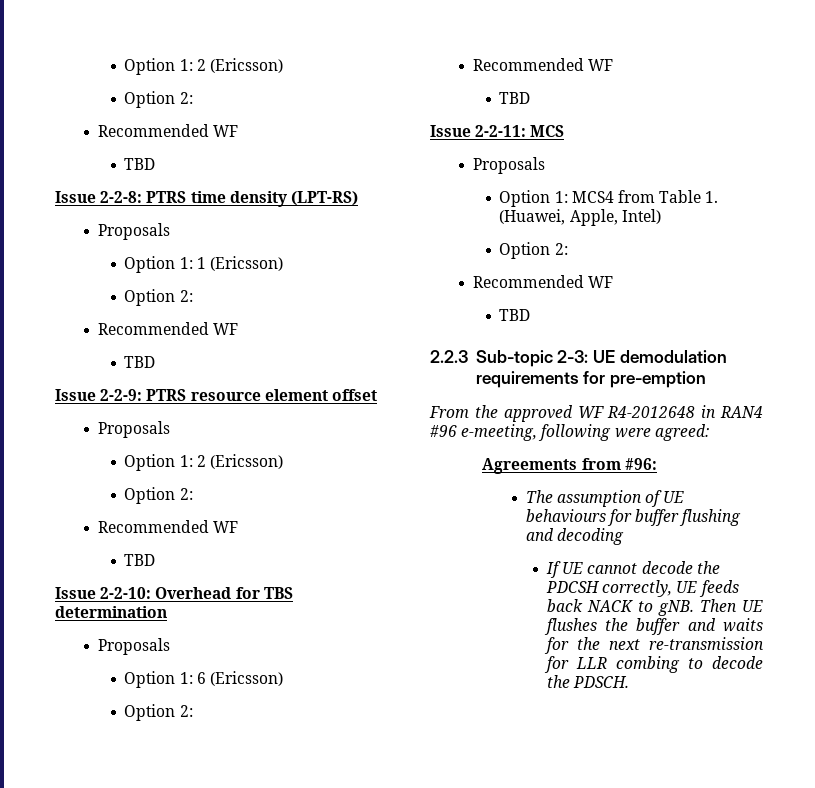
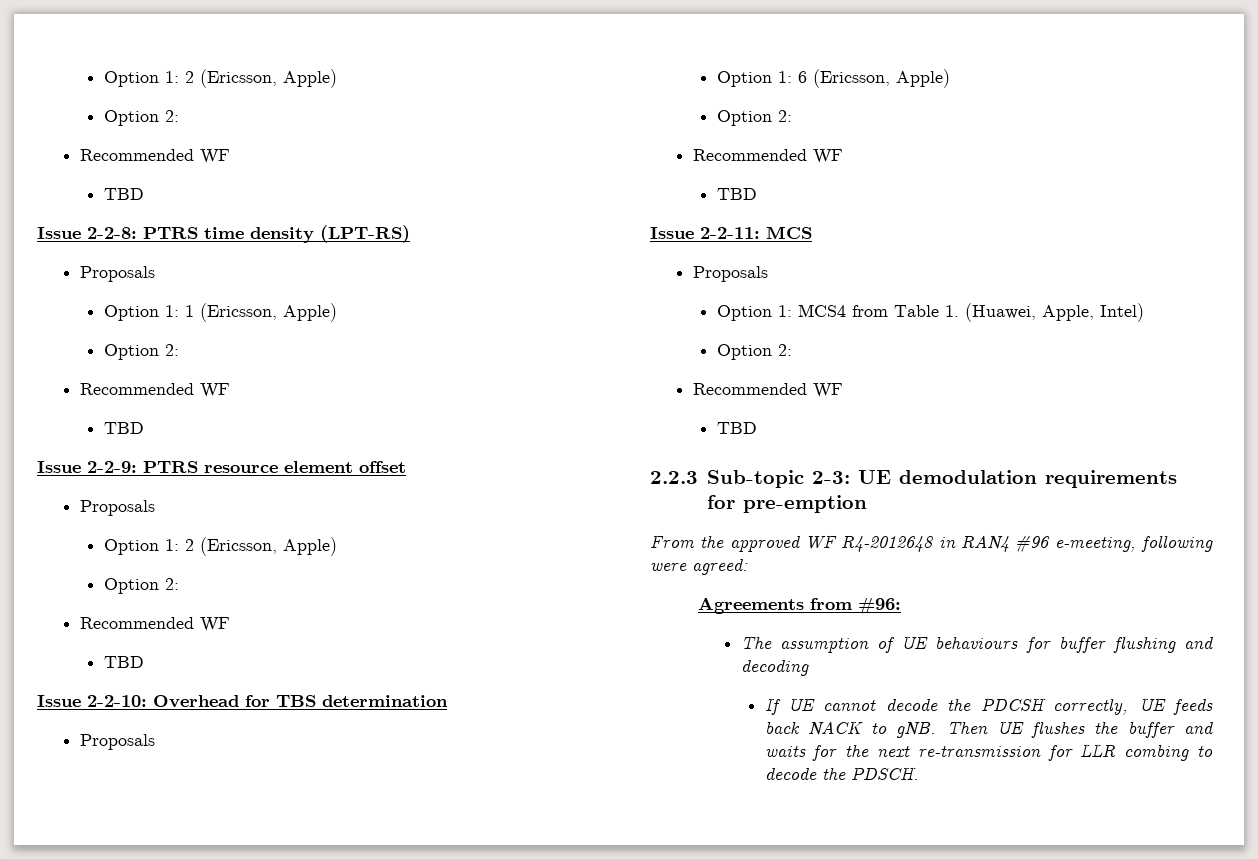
[124,58,284,75] Option 1: 2 (Ericsson) -> [103,69,337,88] Option 1: 2 (Ericsson, Apple)
[210,256,284,271] (Ericsson) -> [199,303,337,322] (Ericsson, Apple)
[210,454,284,469] (Ericsson) -> [199,537,337,556] (Ericsson, Apple)
[210,671,284,686] (Ericsson) -> [812,69,950,88] (Ericsson, Apple)

